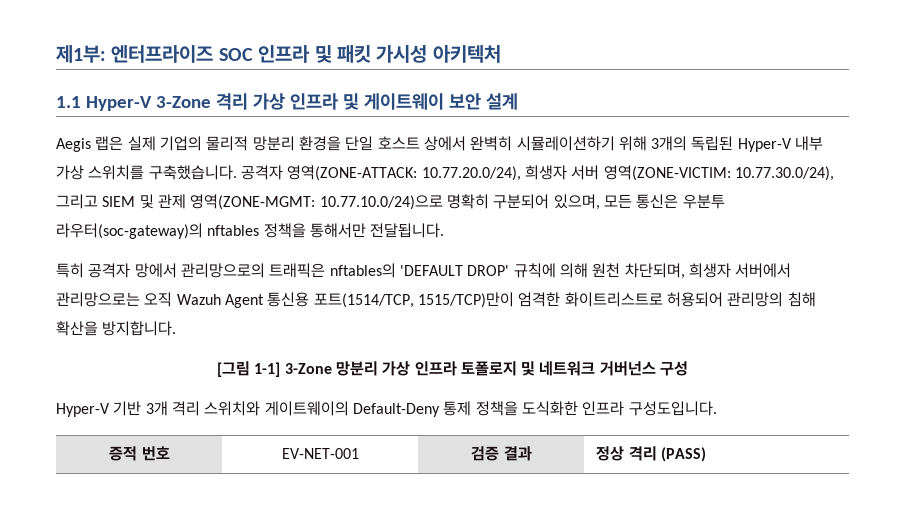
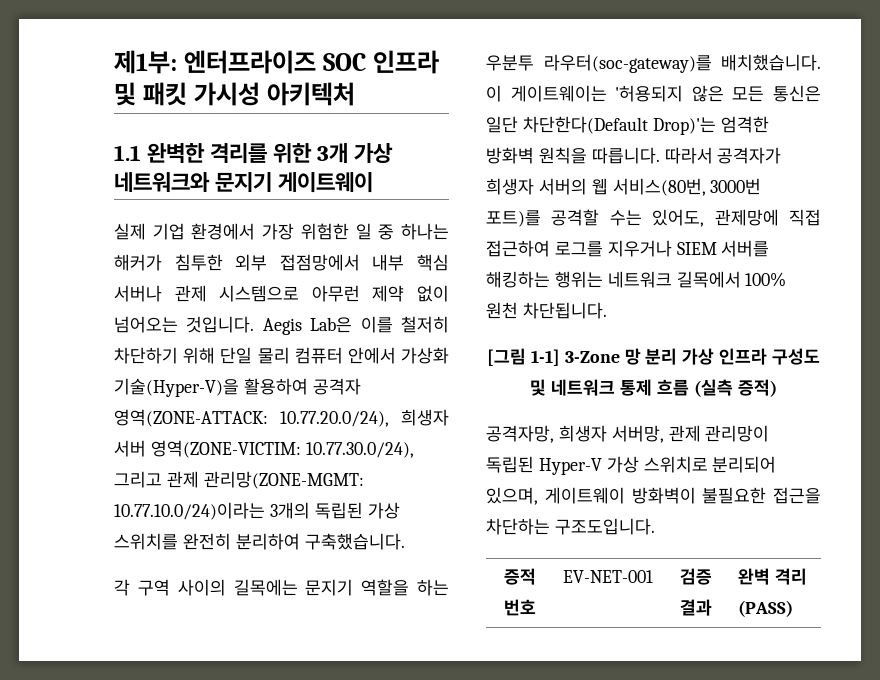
[85,93,518,111] [56,136,824,152] [56,165,237,180] Hyper-V 3-Zone 격리 가상 인프라 및 게이트웨이 보안 설계 // Aegis 랩은 실제 기업의 물리적 망분리 환경을 단일 호스트 상에서 완벽히 시뮬레이션하기 위해 3개의 독립된 Hyper-V 내부 가상 스위치를 구축했습니다. -> [147,143,394,164] [114,172,374,193] [114,223,450,240] [114,254,449,271] [114,285,449,302] [114,316,449,335] [114,347,450,364] [114,378,308,397] 완벽한 격리를 위한 3개 가상 네트워크와 문지기 게이트웨이 // 실제 기업 환경에서 가장 위험한 일 중 하나는 해커가 침투한 외부 접점망에서 내부 핵심 서버나 관제 시스템으로 아무런 제약 없이 넘어오는 것입니다. Aegis Lab은 이를 철저히 차단하기 위해 단일 물리 컴퓨터 안에서 가상화 기술(Hyper-V)을 활용하여
[102,194,725,210] [56,223,445,239] [56,263,792,279] [56,292,816,308] [56,321,177,336] SIEM 및 관제 영역(ZONE-MGMT: 10.77.10.0/24)으로 명확히 구분되어 있으며, 모든 통신은 우분투 라우터(soc-gateway)의 nftables 정책을 통해서만 전달됩니다. // 특히 공격자 망에서 관리망으로의 트래픽은 nftables의 'DEFAULT DROP' 규칙에 의해 원천 차단되며, 희생자 서버에서 관리망으로는 오직 Wazuh Agent 통신용 포트(1514/TCP, 1515/TCP)만이 엄격한 화이트리스트로 허용되어 관리망의 침해 확산을 방지합니다. -> [166,471,364,489] [114,502,400,520] [114,533,405,550] [114,579,450,596] [486,54,821,73] [486,85,821,102] [486,116,769,135] [486,147,782,164] [486,178,762,196] [486,209,821,227] [486,240,770,257] [486,271,787,288] [486,302,607,319] 관제 관리망(ZONE-MGMT: 10.77.10.0/24)이라는 3개의 독립된 가상 스위치를 완전히 분리하여 구축했습니다. // 각 구역 사이의 길목에는 문지기 역할을 하는 우분투 라우터(soc-gateway)를 배치했습니다. 이 게이트웨이는 '허용되지 않은 모든 통신은 일단 차단한다(Default Drop)'는 엄격한 방화벽 원칙을 따릅니다. 따라서 공격자가 희생자 서버의 웹 서비스(80번, 3000번 포트)를 공격할 수는 있어도, 관제망에 직접 접근하여 로그를 지우거나 SIEM 서버를 해킹하는 행위는 네트워크 길목에서 100% 원천 차단됩니다.
[335,361,517,376] 망분리 가상 인프라 토폴로지 -> [624,348,821,365] 망 분리 가상 인프라 구성도
[599,361,689,376] [56,401,717,417] 거버넌스 구성 // Hyper-V 기반 3개 격리 스위치와 게이트웨이의 Default-Deny 통제 정책을 도식화한 인프라 구성도입니다. -> [620,379,777,397] [486,425,770,443] [486,456,777,475] [486,487,821,505] [486,518,655,535] 통제 흐름 (실측 증적) // 공격자망, 희생자 서버망, 관제 관리망이 독립된 Hyper-V 가상 스위치로 분리되어 있으며, 게이트웨이 방화벽이 불필요한 접근을 차단하는 구조도입니다.
[596,446,625,461] 정상 -> [737,568,770,585] 완벽

